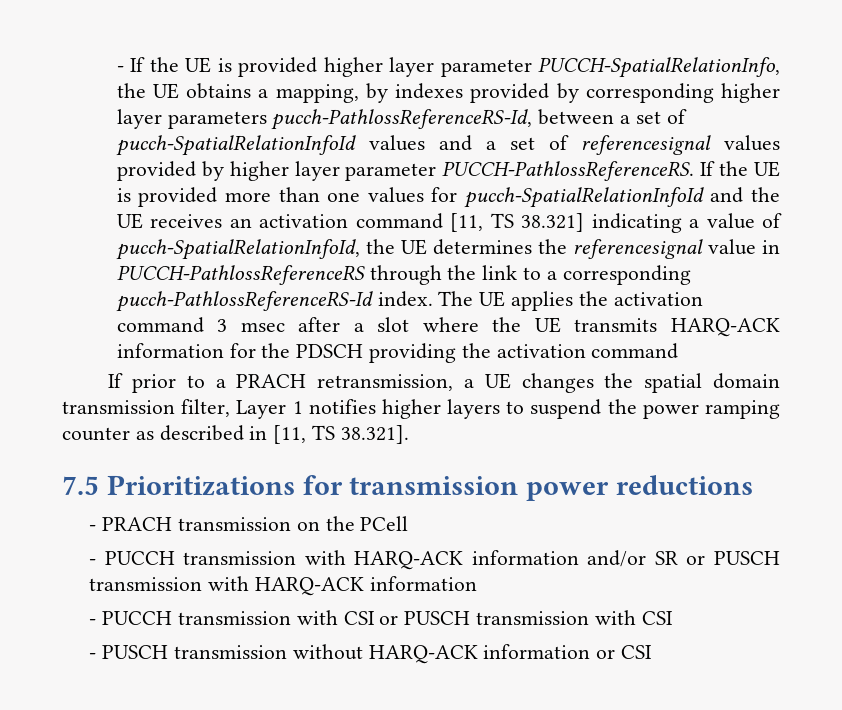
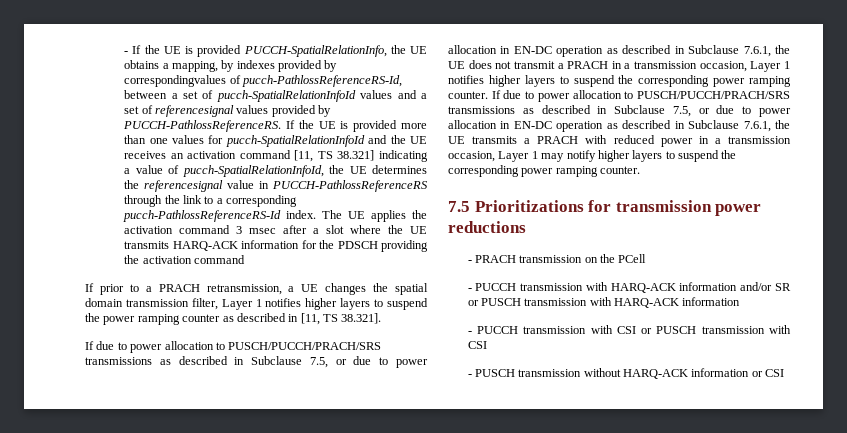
[323,57,532,77] higher layer parameter -> (242, 51) none
[585,83,780,103] [116,109,267,129] corresponding higher layer parameters -> [124,75,241,87] correspondingvalues of
[229,161,437,181] higher layer parameter -> (332, 111) none
(409, 434) none -> [85,341,382,353] [85,356,428,368] [448,45,790,57] [448,60,790,72] [448,75,791,87] [448,90,790,102] [448,105,791,117] [448,120,790,132] [448,135,791,147] [448,150,737,162] [448,165,641,177] // If due to power allocation to PUSCH/PUCCH/PRACH/SRS transmissions as described in Subclause 7.5, or due to power allocation in EN-DC operation as described in Subclause 7.6.1, the UE does not transmit a PRACH in a transmission occasion, Layer 1 notifies higher layers to suspend the corresponding power ramping counter. If due to power allocation to PUSCH/PUCCH/PRACH/SRS transmissions as described in Subclause 7.5, or due to power allocation in EN-DC operation as described in Subclause 7.6.1, the UE transmits a PRACH with reduced power in a transmission occasion, Layer 1 may notify higher layers to suspend the corresponding power ramping counter.

